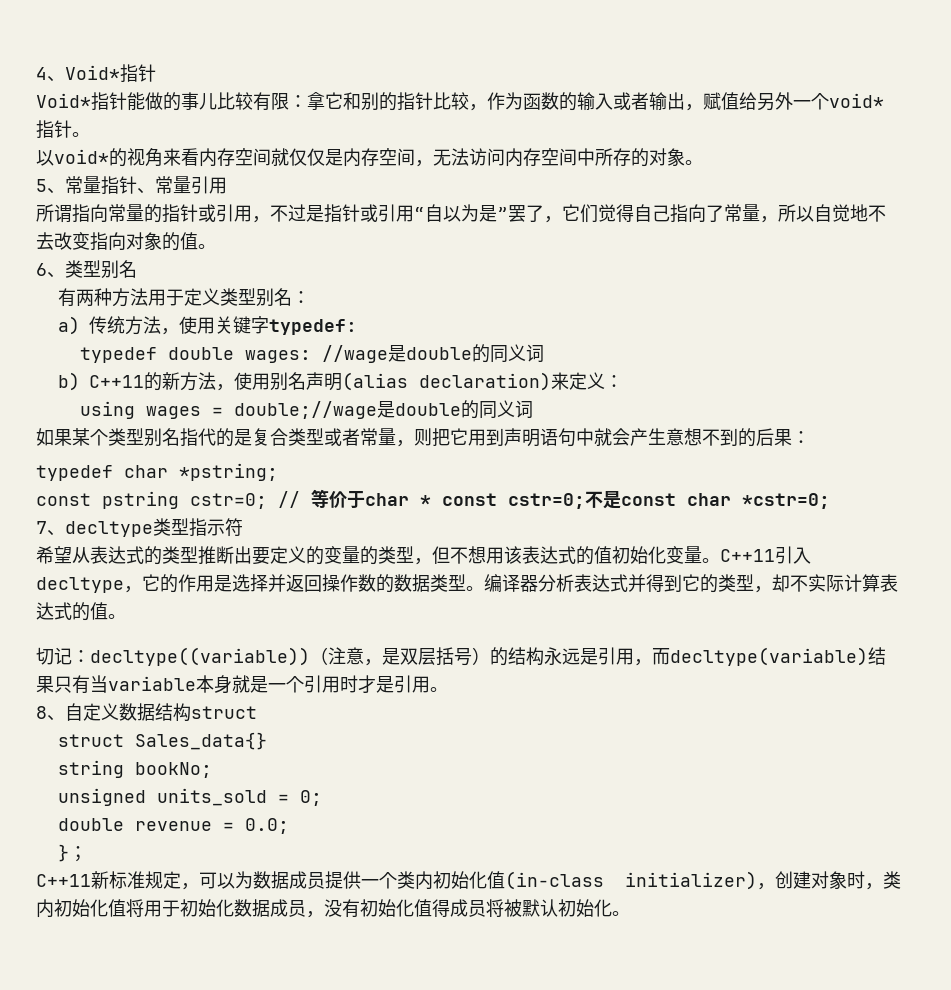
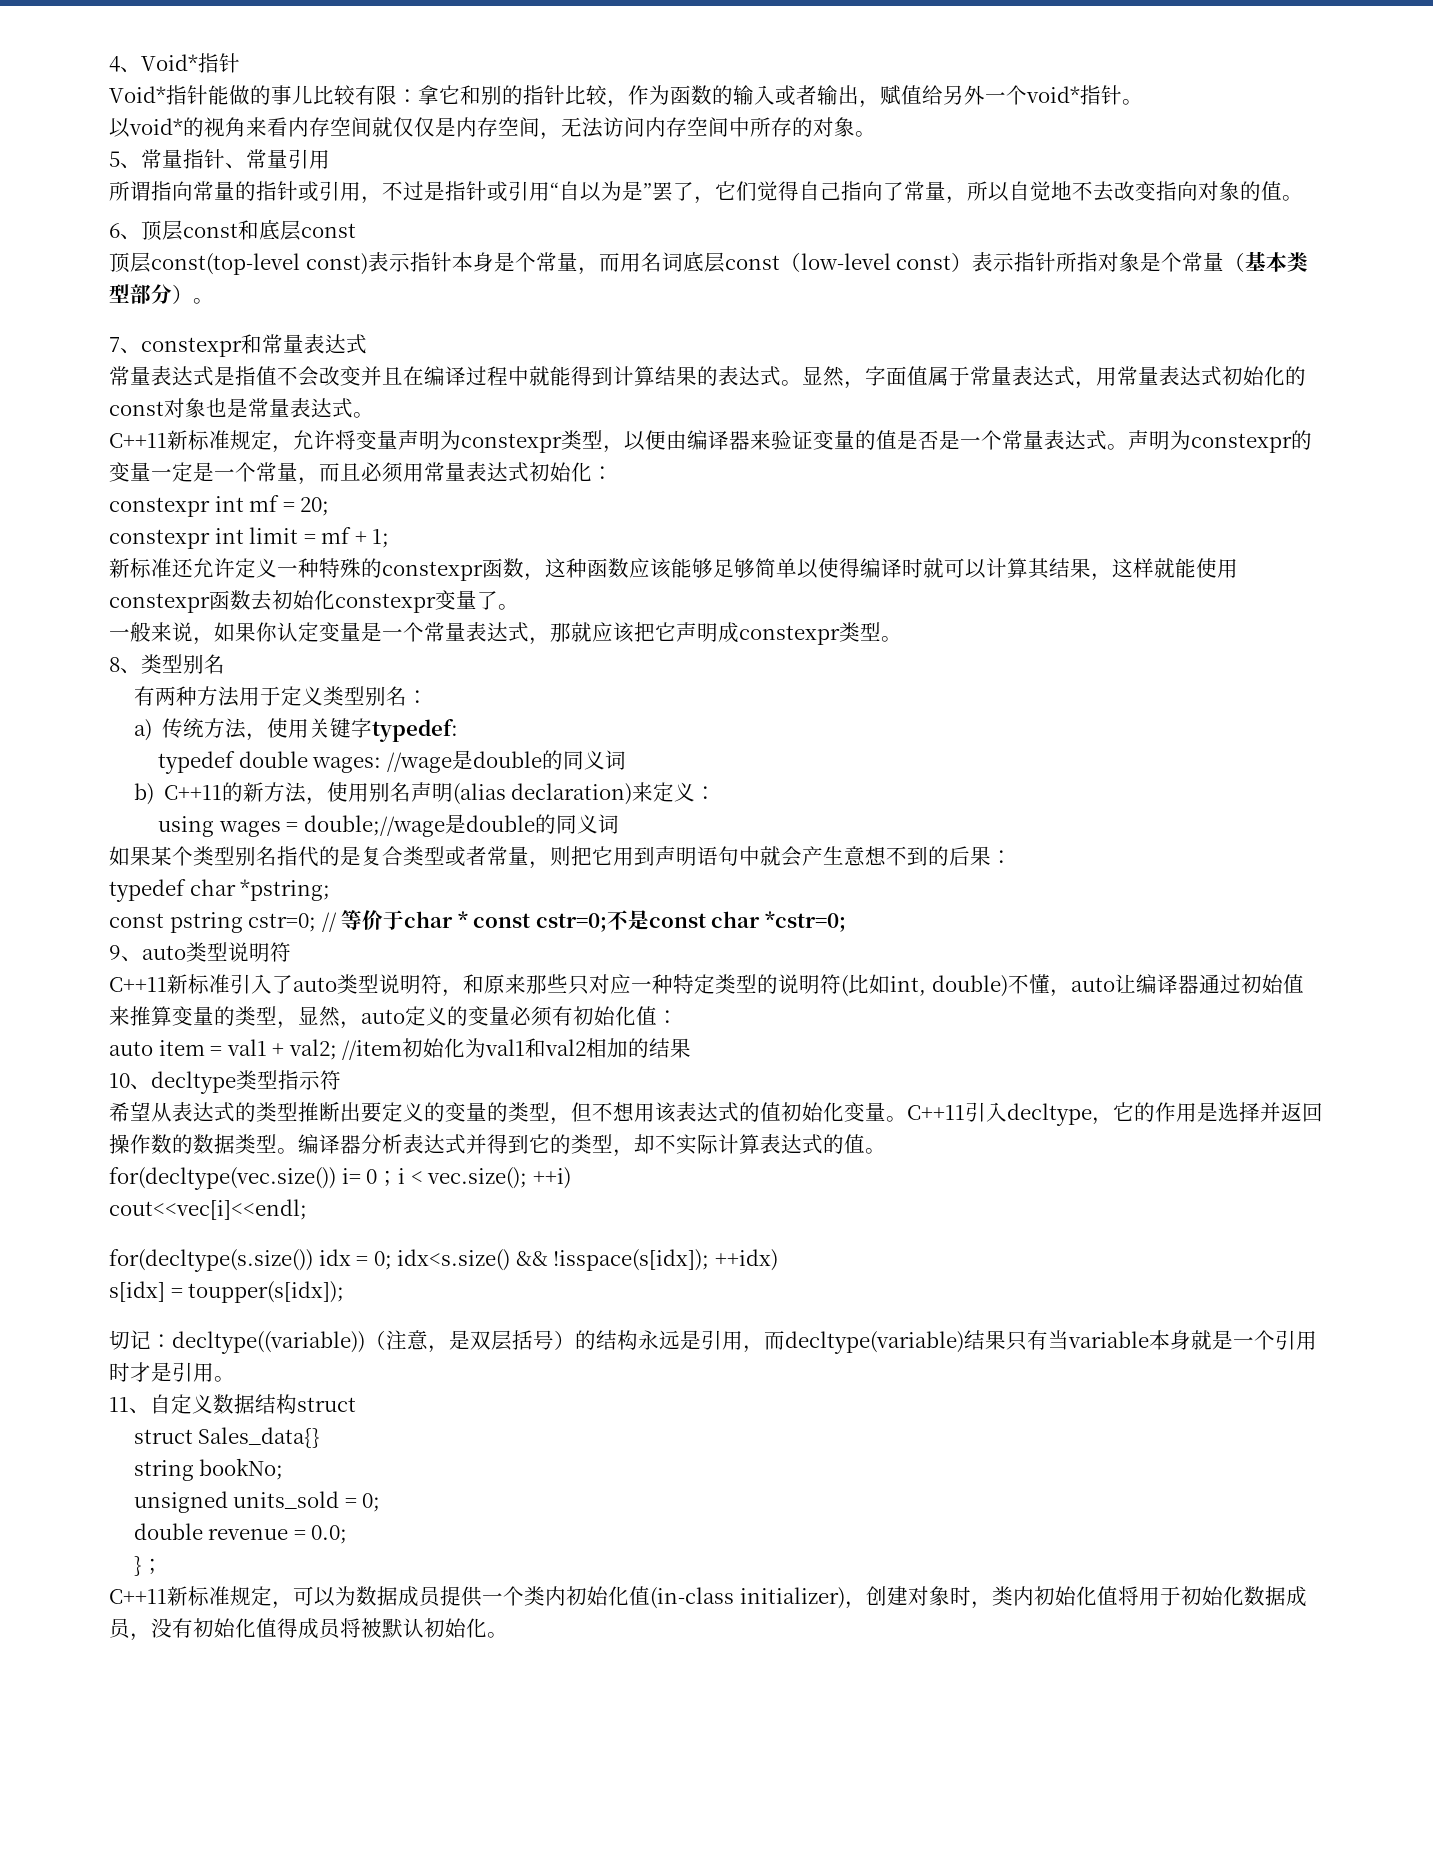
(65, 275) none -> [141,220,356,241] [109,251,1309,275] [109,284,214,304] [109,334,367,357] [109,366,1306,389] [109,398,374,418] [109,430,1312,453] [109,462,613,485] [109,495,330,517] [109,527,390,549] [109,558,1238,581] [109,590,519,613] [109,622,902,645] [109,657,141,674] 顶层const和底层const // 顶层const(top-level const)表示指针本身是个常量，而用名词底层const（low-level const）表示指针所指对象是个常量（基本类型部分）。 // 7、constexpr和常量表达式 // 常量表达式是指值不会改变并且在编译过程中就能得到计算结果的表达式。显然，字面值属于常量表达式，用常量表达式初始化的const对象也是常量表达式。 // C++11新标准规定，允许将变量声明为constexpr类型，以便由编译器来验证变量的值是否是一个常量表达式。声明为constexpr的变量一定是一个常量，而且必须用常量表达式初始化： // constexpr int mf = 20; // constexpr int limit = mf + 1; // 新标准还允许定义一种特殊的constexpr函数，这种函数应该能够足够简单以使得编译时就可以计算其结果，这样就能使用constexpr函数去初始化constexpr变量了。 // 一般来说，如果你认定变量是一个常量表达式，那就应该把它声明成constexpr类型。 // 8、
[36,521,47,534] 7 -> [109,942,291,962] [109,974,1304,997] [109,1006,678,1029] [109,1038,692,1060] [109,1073,130,1088] 9、auto类型说明符 // C++11新标准引入了auto类型说明符，和原来那些只对应一种特定类型的说明符(比如int, double)不懂，auto让编译器通过初始值来推算变量的类型，显然，auto定义的变量必须有初始化值： // auto item = val1 + val2; //item初始化为val1和val2相加的结果 // 10
(126, 616) none -> [109,1167,571,1190] [109,1199,307,1220] [109,1249,778,1272] [109,1281,345,1303] // for(decltype(vec.size()) i= 0；i < vec.size(); ++i) // cout<<vec[i]<<endl; // for(decltype(s.size()) idx = 0; idx<s.size() && !isspace(s[idx]); ++idx) // s[idx] = toupper(s[idx]);
[36,706,47,719] 8 -> [109,1397,129,1412] 11

